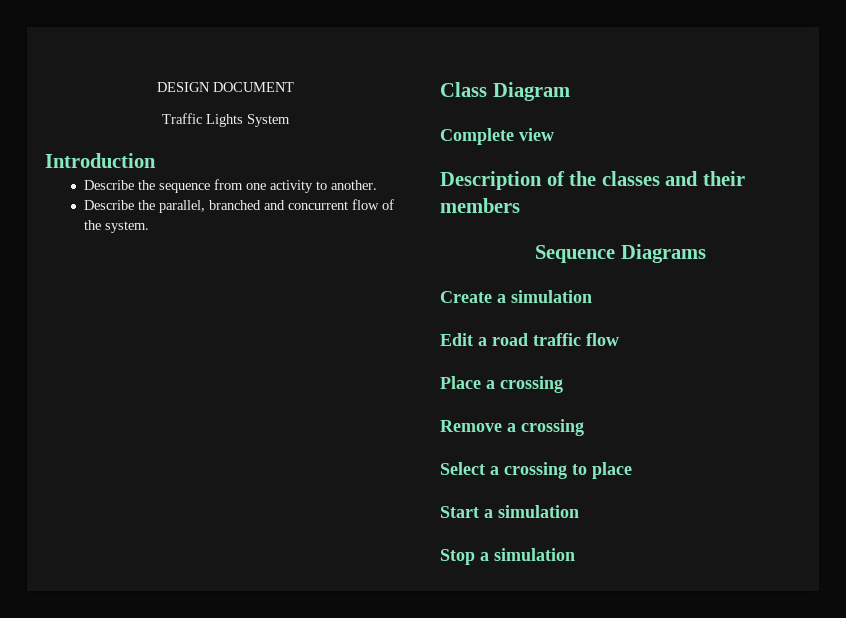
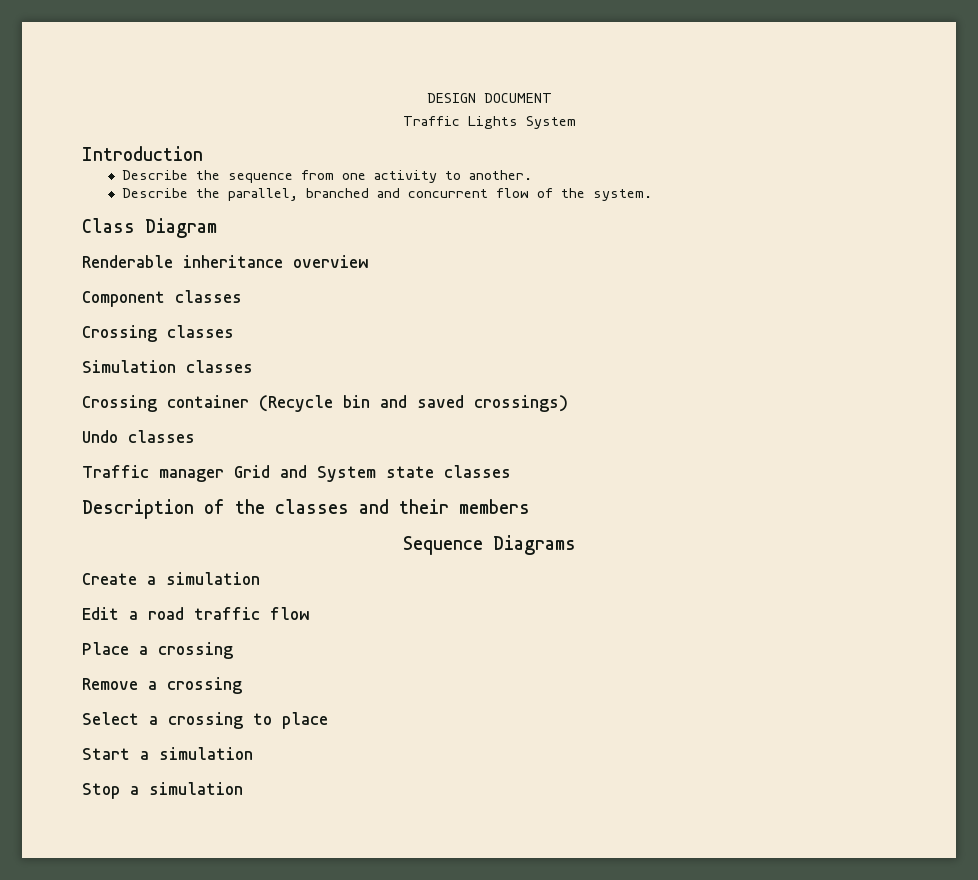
[440,128,554,145] Complete view -> [82,255,368,268] [82,290,242,307] [82,325,234,342] [82,360,253,373] [82,395,568,412] [82,430,195,443] [82,465,511,482] Renderable inheritance overview // Component classes // Crossing classes // Simulation classes // Crossing container (Recycle bin and saved crossings) // Undo classes // Traffic manager Grid and System state classes

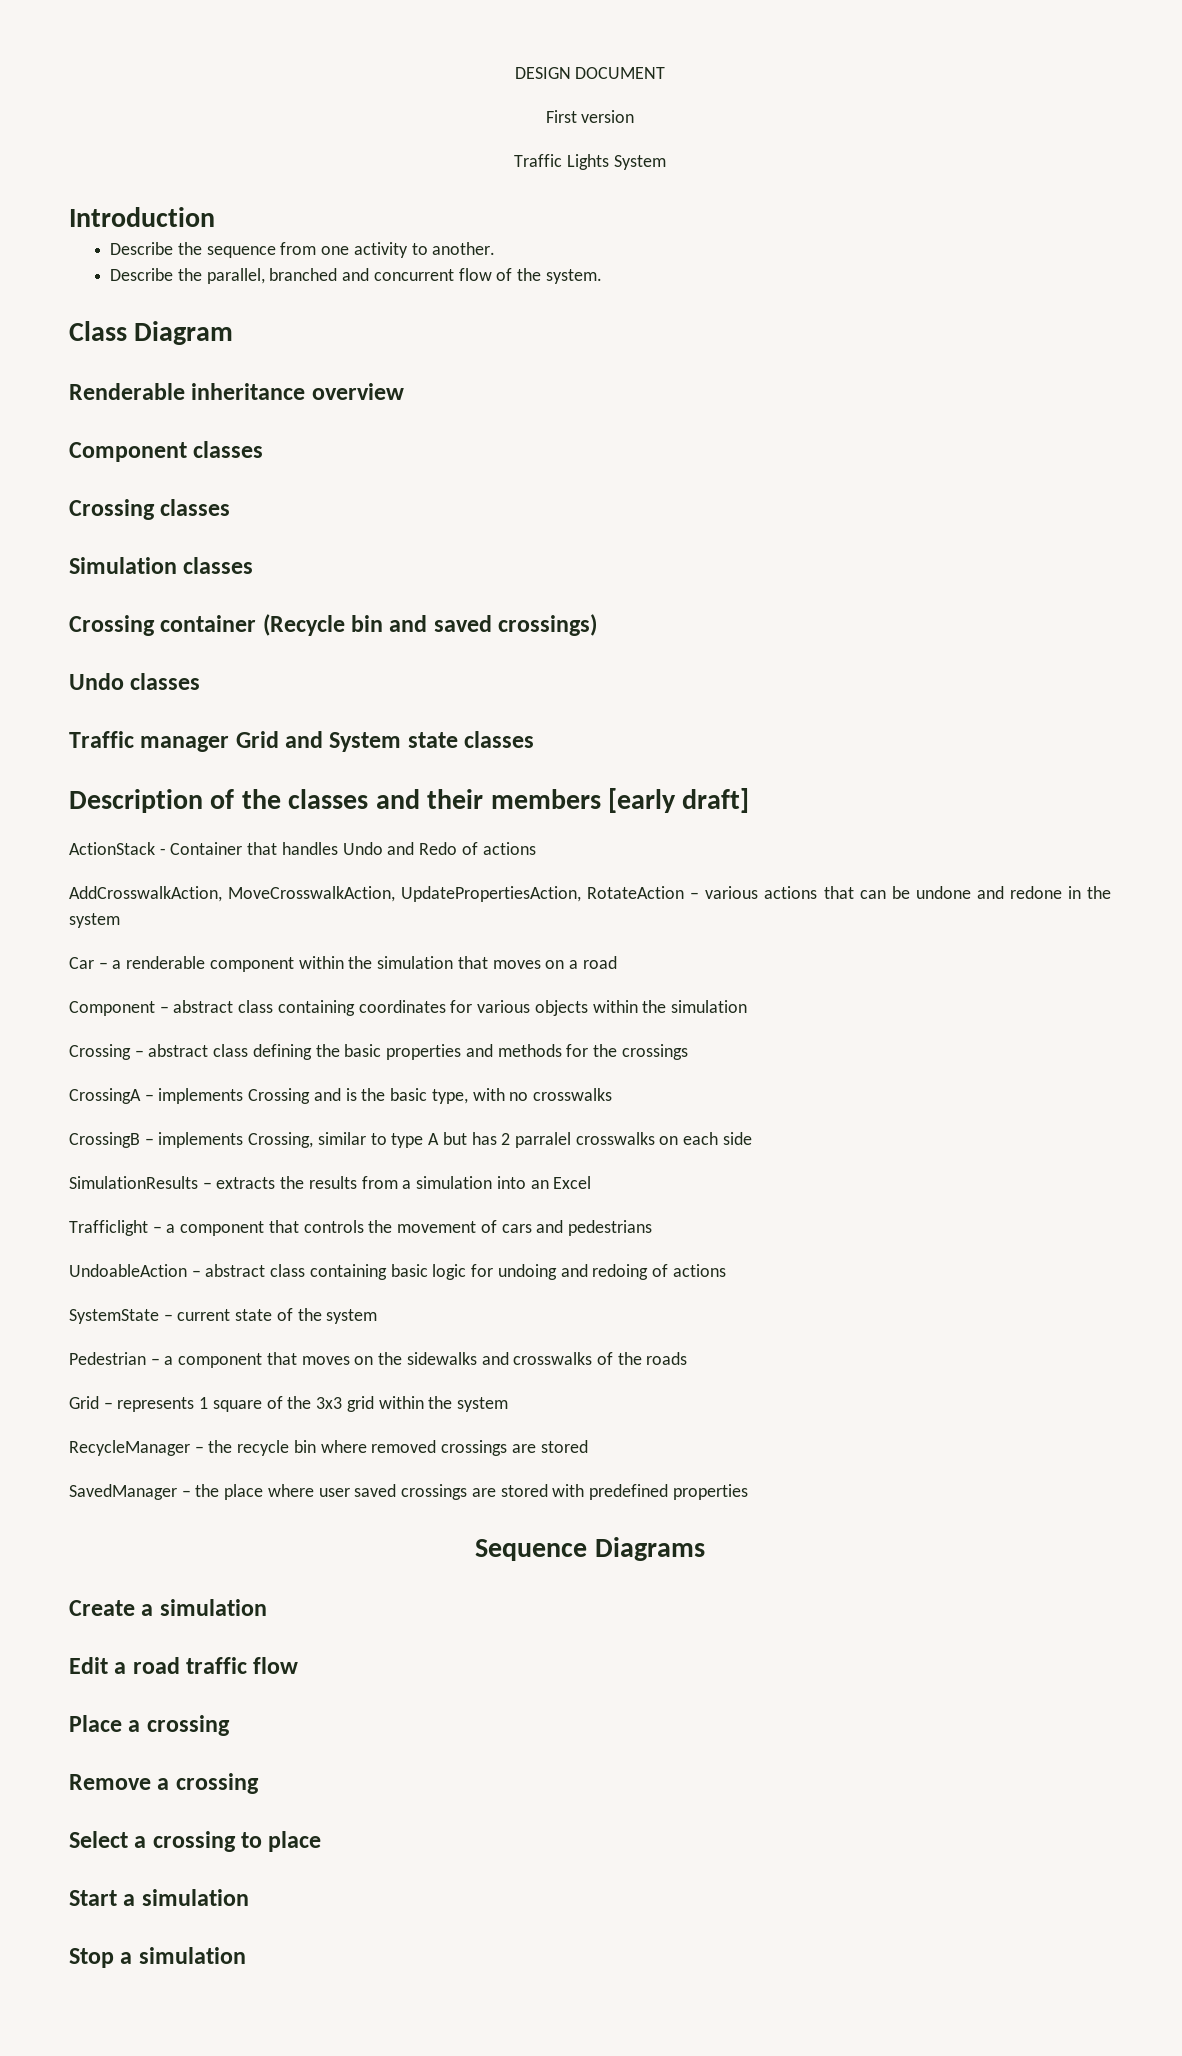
(552, 98) none -> [545,110,635,123] // First version
(530, 506) none -> [607,788,750,813] [69,842,536,855] [69,886,1111,902] [69,913,120,928] [69,956,617,972] [69,1000,747,1016] [69,1044,688,1060] [69,1088,612,1104] [69,1132,752,1148] [69,1176,592,1189] [69,1220,652,1236] [69,1264,726,1280] [69,1308,378,1324] [69,1352,688,1368] [69,1396,508,1412] [69,1440,588,1456] [69,1484,748,1500] [early draft] // ActionStack - Container that handles Undo and Redo of actions // AddCrosswalkAction, MoveCrosswalkAction, UpdatePropertiesAction, RotateAction – various actions that can be undone and redone in the system // Car – a renderable component within the simulation that moves on a road // Component – abstract class containing coordinates for various objects within the simulation // Crossing – abstract class defining the basic properties and methods for the crossings // CrossingA – implements Crossing and is the basic type, with no crosswalks // CrossingB – implements Crossing, similar to type A but has 2 parralel crosswalks on each side // SimulationResults – extracts the results from a simulation into an Excel // Trafficlight – a component that controls the movement of cars and pedestrians // UndoableAction – abstract class containing basic logic for undoing and redoing of actions // SystemState – current state of the system // Pedestrian – a component that moves on the sidewalks and crosswalks of the roads // Grid – represents 1 square of the 3x3 grid within the system // RecycleManager – the recycle bin where removed crossings are stored // SavedManager – the place where user saved crossings are stored with predefined properties

